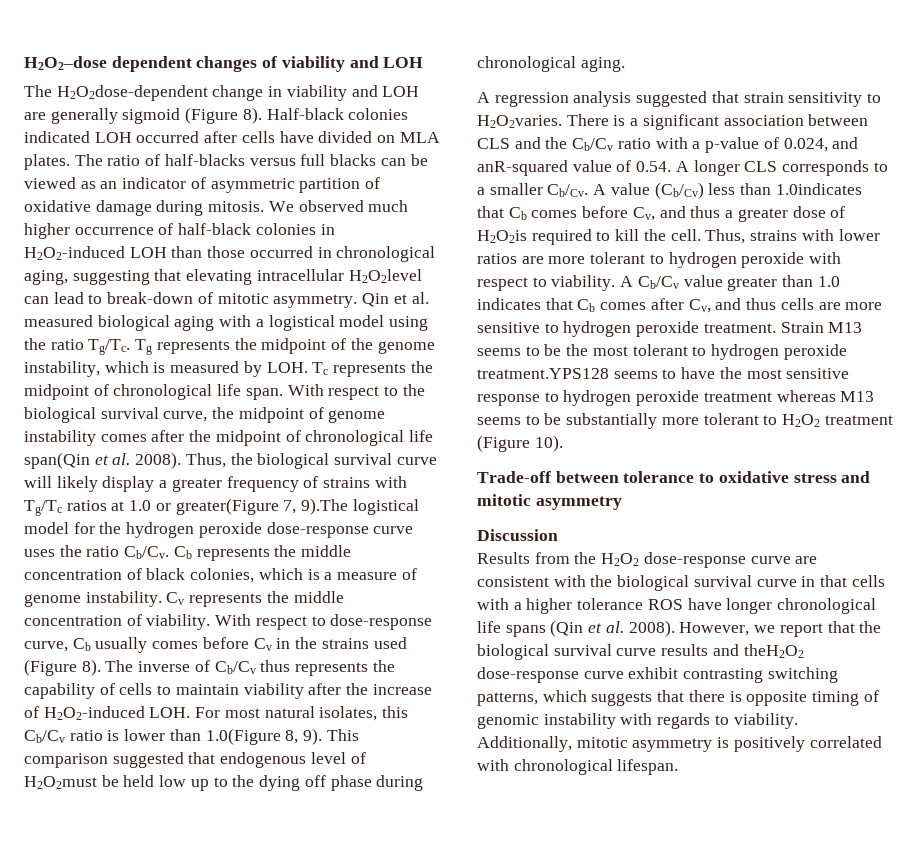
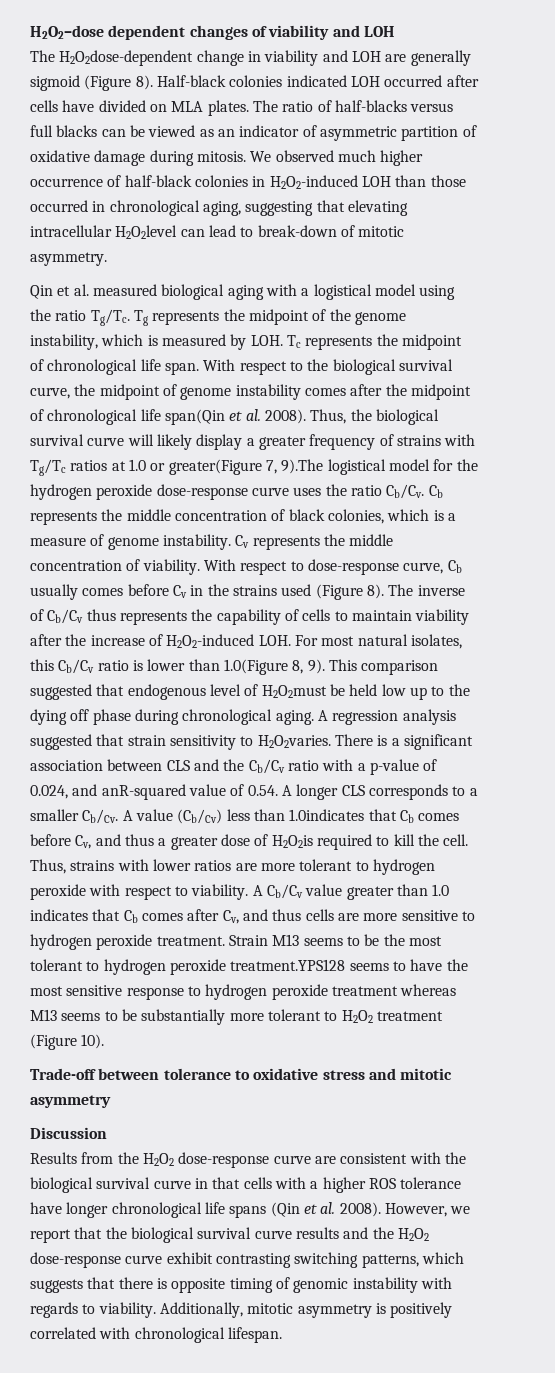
(358, 301) none -> (107, 259) //
(625, 64) // -> (314, 717) none
[577,598,683,610] tolerance ROS -> [368,1177,462,1189] ROS tolerance
[743,644,804,658] theH2O2 -> [372,1227,429,1241] the H2O2

